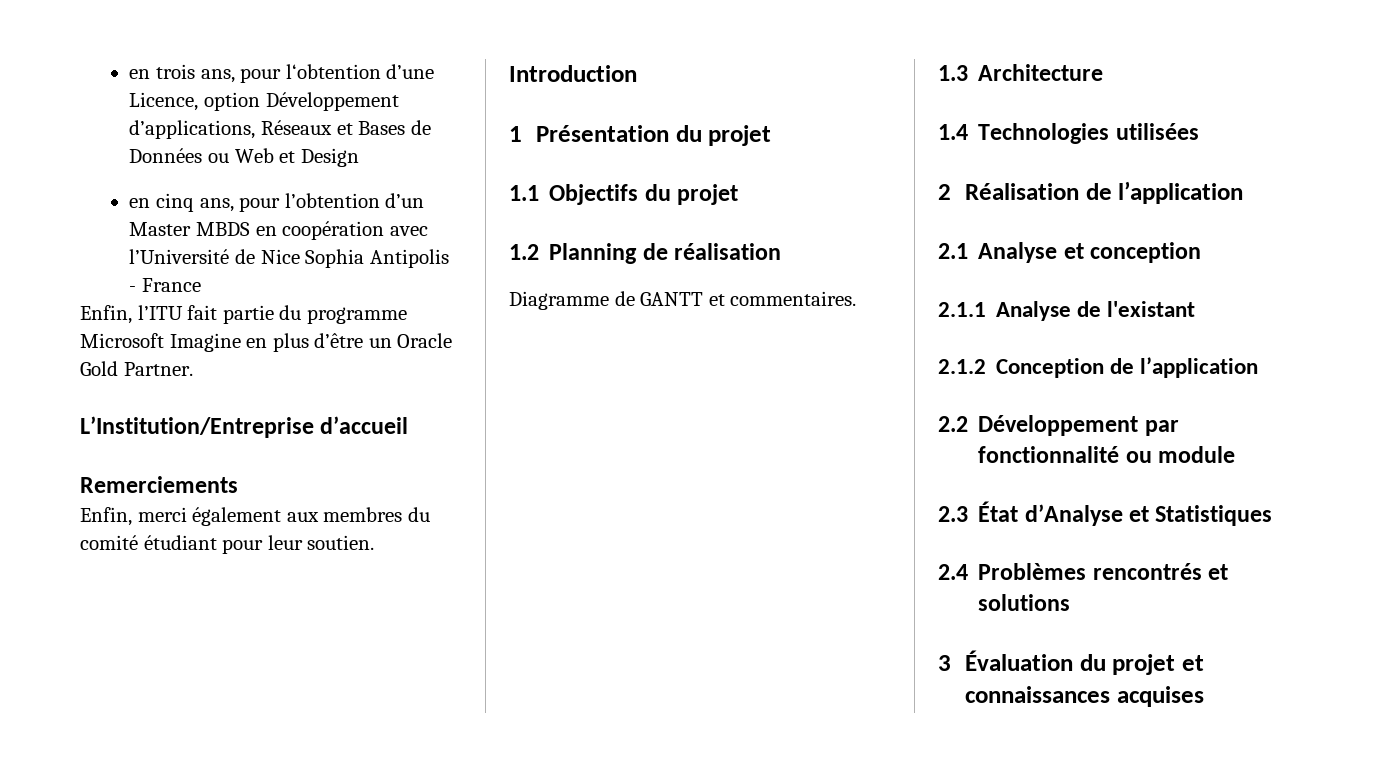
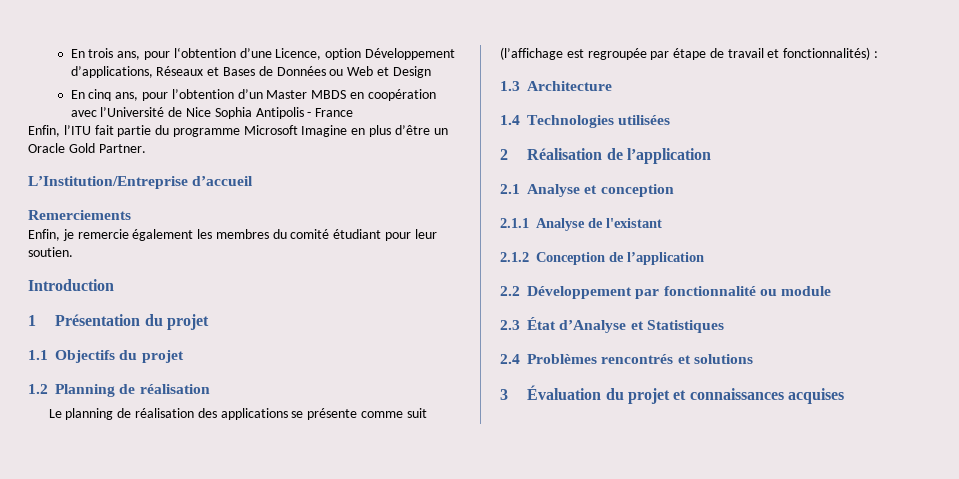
[129,69,151,79] en -> [70,49,85,58] En
[129,198,151,208] en -> [70,90,85,99] En
[137,507,319,526] merci également aux -> [62,229,213,241] je remercie également les
[509,291,857,310] Diagramme de GANTT et commentaires. -> [48,408,427,420] [500,47,879,60] Le planning de réalisation des applications se présente comme suit (l’affichage est regroupée par étape de travail et fonctionnalités) :

